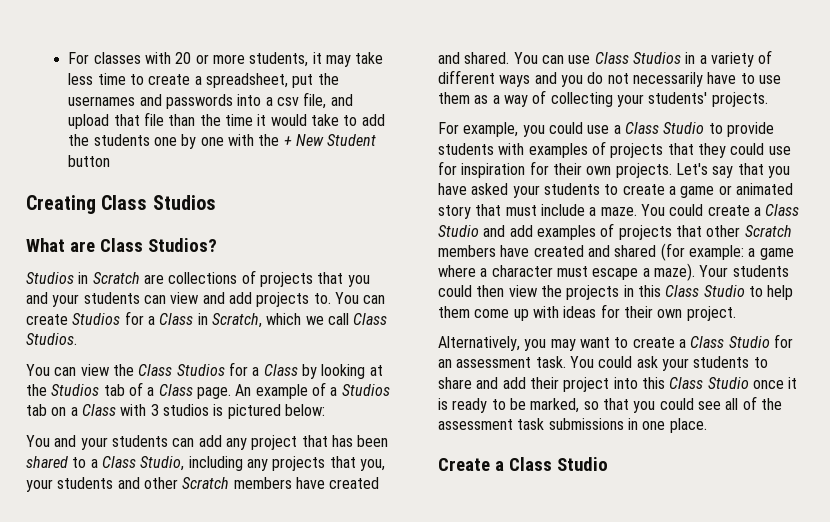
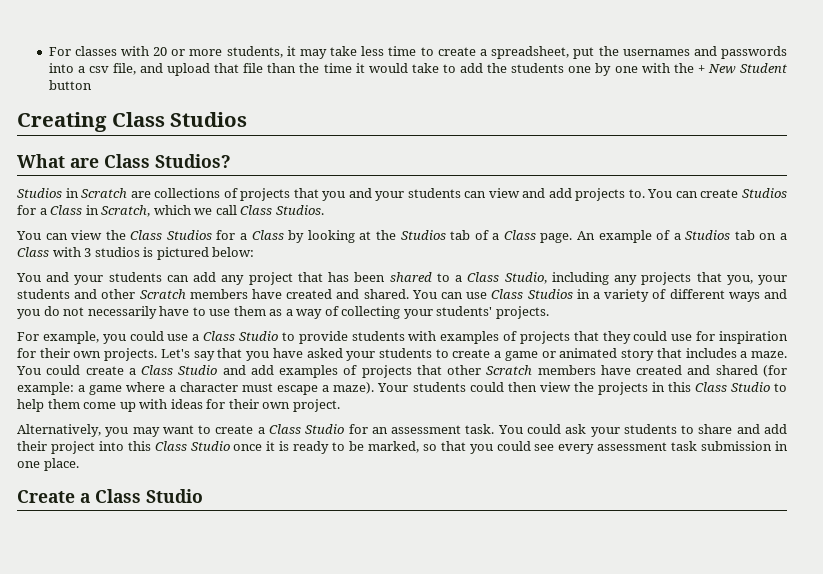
[505,204,585,216] must include -> [685,348,737,358] includes
[725,396,782,410] all of the -> [558,444,595,454] every
[548,418,624,430] submissions -> [701,441,773,451] submission

